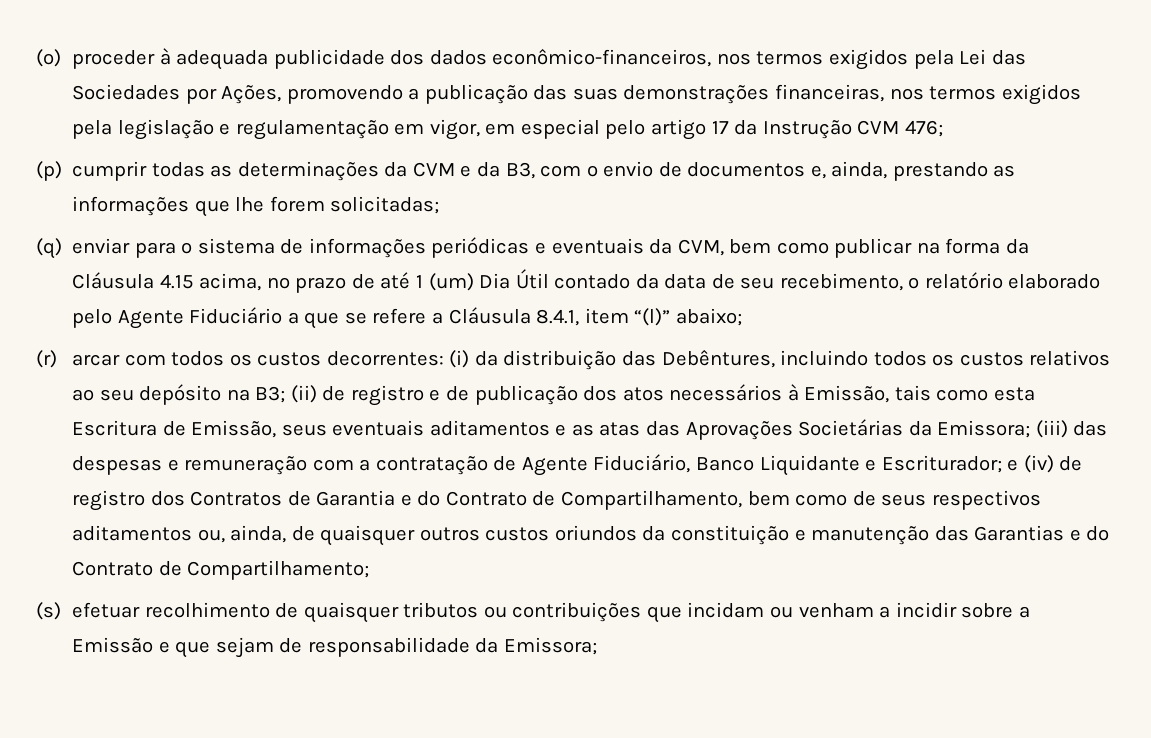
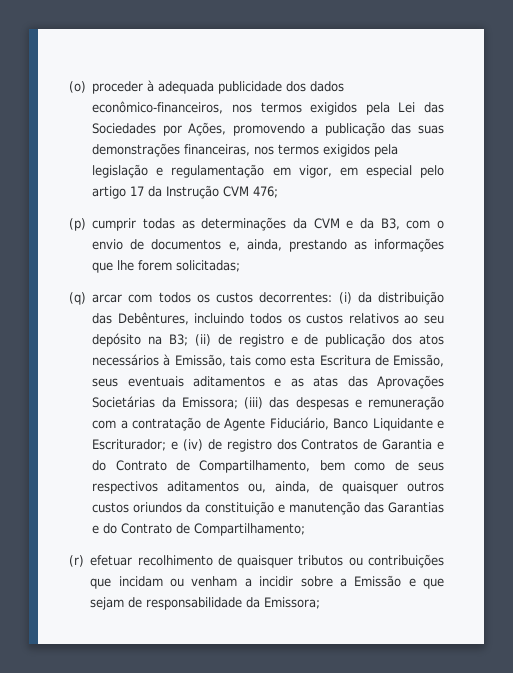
[72,237,1029,258] [72,269,1101,293] [72,307,742,329] [36,350,57,368] enviar para o sistema de informações periódicas e eventuais da CVM, bem como publicar na forma da Cláusula 4.15 acima, no prazo de até 1 (um) Dia Útil contado da data de seu recebimento, o relatório elaborado pelo Agente Fiduciário a que se refere a Cláusula 8.4.1, item “(l)” abaixo; // (r) -> (86, 298) none
[36,602,61,620] (s) -> [69,555,84,567] (r)

